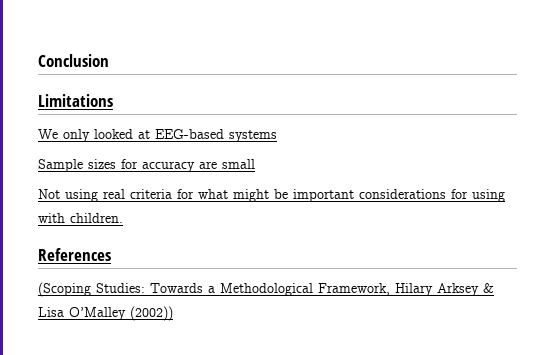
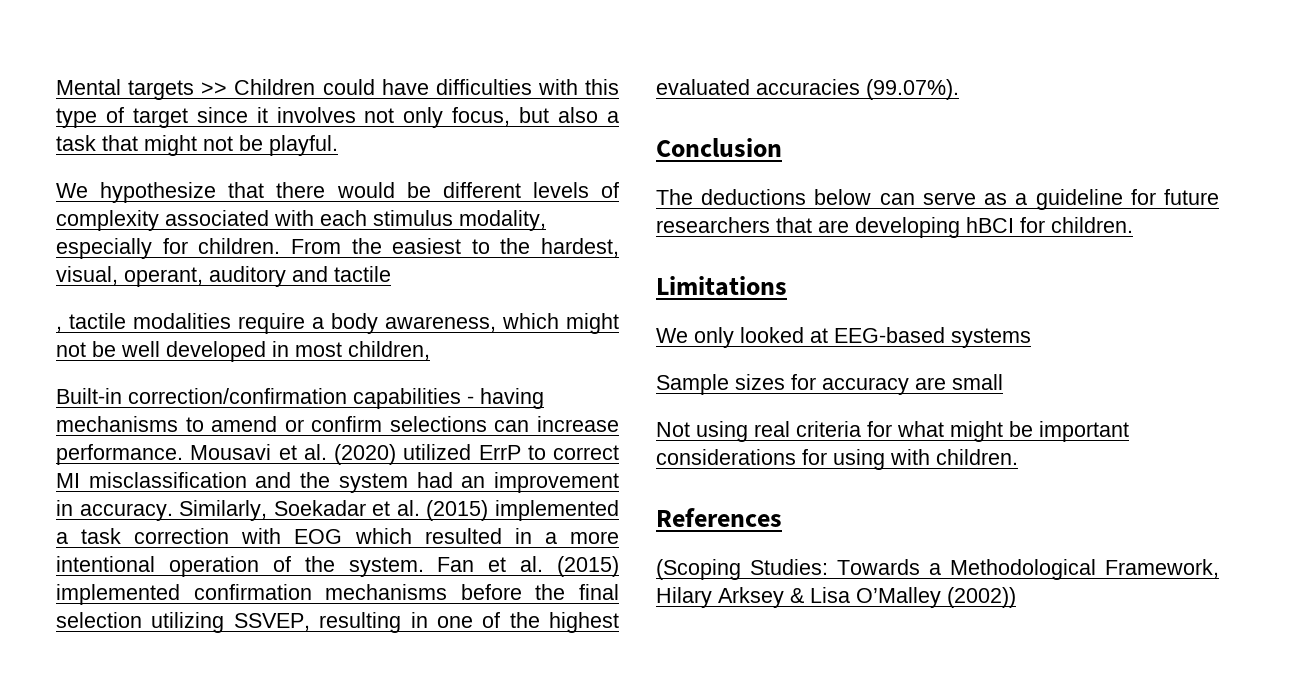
[38,54,109,67] Conclusion -> [56,79,619,100] [56,107,620,128] [56,135,338,156] [56,182,619,203] [56,210,546,231] [56,238,619,259] [56,266,391,287] [56,313,619,334] [56,341,430,362] [56,388,544,409] [56,416,619,432] [56,444,619,465] [56,472,619,493] [56,500,619,521] [56,528,619,544] [56,556,619,577] [56,584,619,605] [56,612,619,633] [656,79,959,100] [656,138,782,157] [656,189,1219,210] [656,217,1133,238] Mental targets >> Children could have difficulties with this type of target since it involves not only focus, but also a task that might not be playful. // We hypothesize that there would be different levels of complexity associated with each stimulus modality, especially for children. From the easiest to the hardest, visual, operant, auditory and tactile // , tactile modalities require a body awareness, which might not be well developed in most children, // Built-in correction/confirmation capabilities - having mechanisms to amend or confirm selections can increase performance. Mousavi et al. (2020) utilized ErrP to correct MI misclassification and the system had an improvement in accuracy. Similarly, Soekadar et al. (2015) implemented a task correction with EOG which resulted in a more intentional operation of the system. Fan et al. (2015) implemented confirmation mechanisms before the final selection utilizing SSVEP, resulting in one of the highest evaluated accuracies (99.07%). // Conclusion // The deductions below can serve as a guideline for future researchers that are developing hBCI for children.

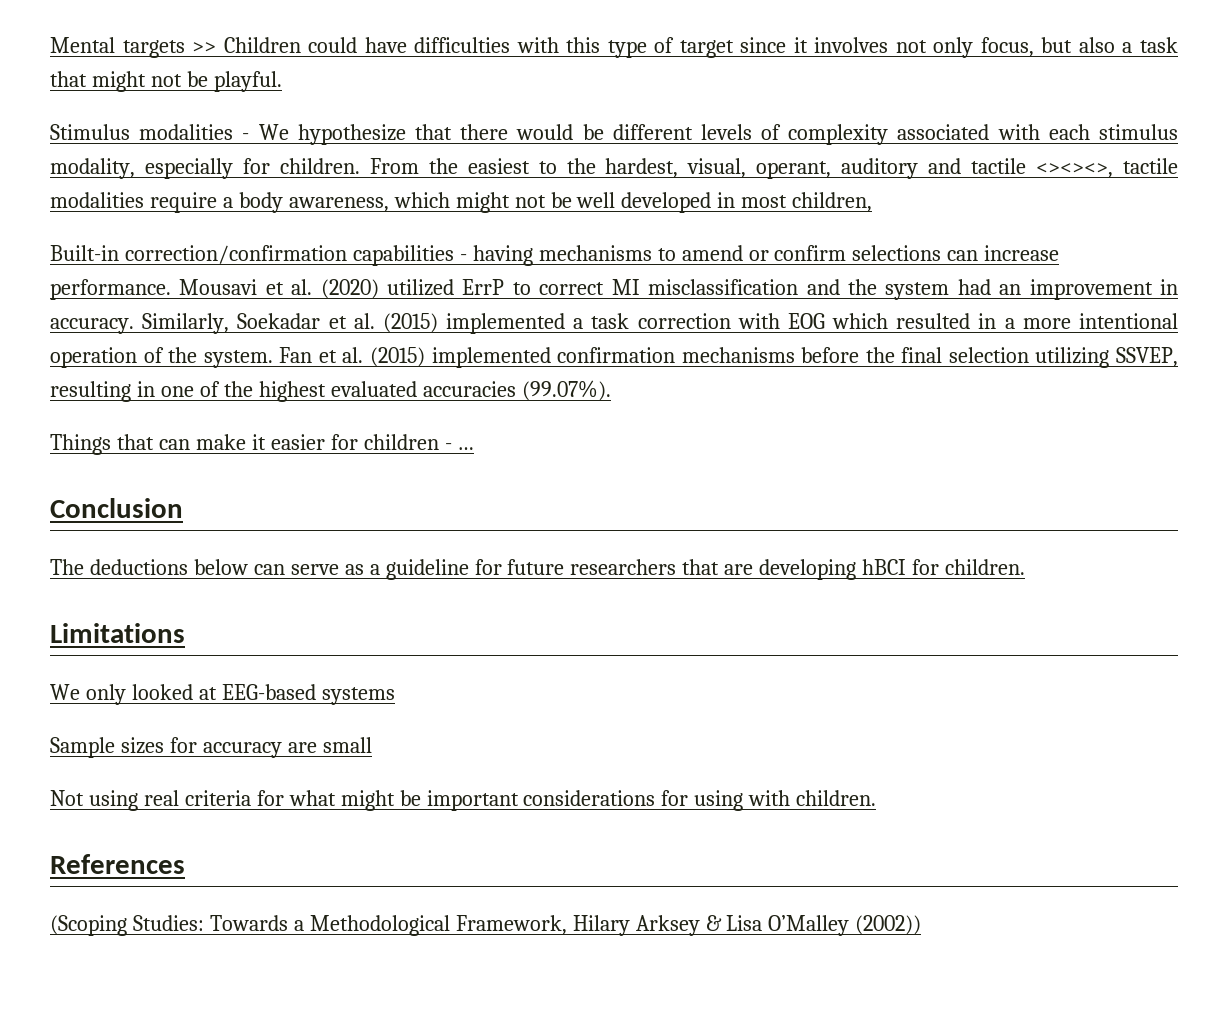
(338, 145) none -> [50,124,250,140] Stimulus modalities -
[56,326,62,332] // , -> [1036,163,1114,178] <><><>,
(959, 89) none -> [50,434,475,455] // Things that can make it easier for children - …

